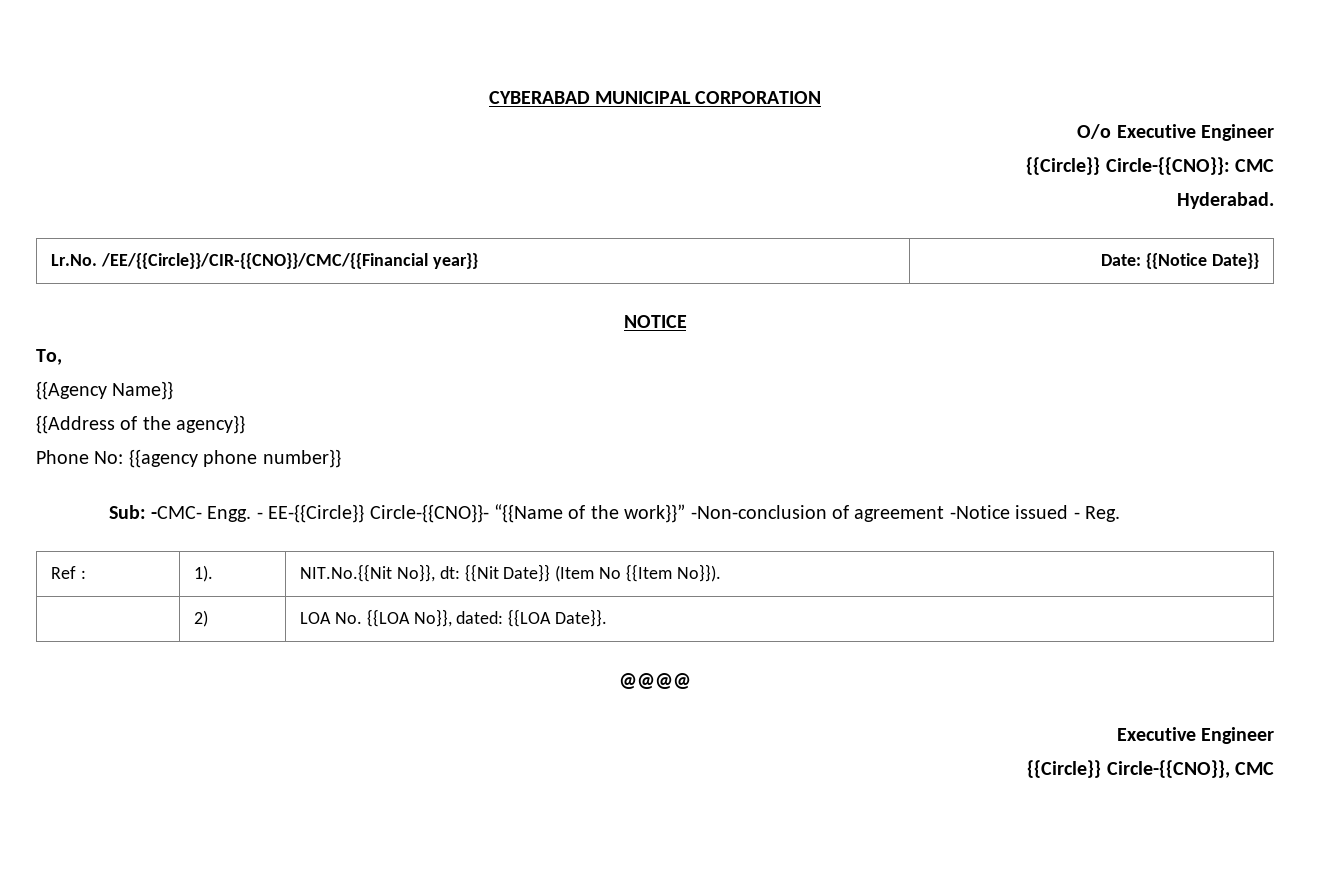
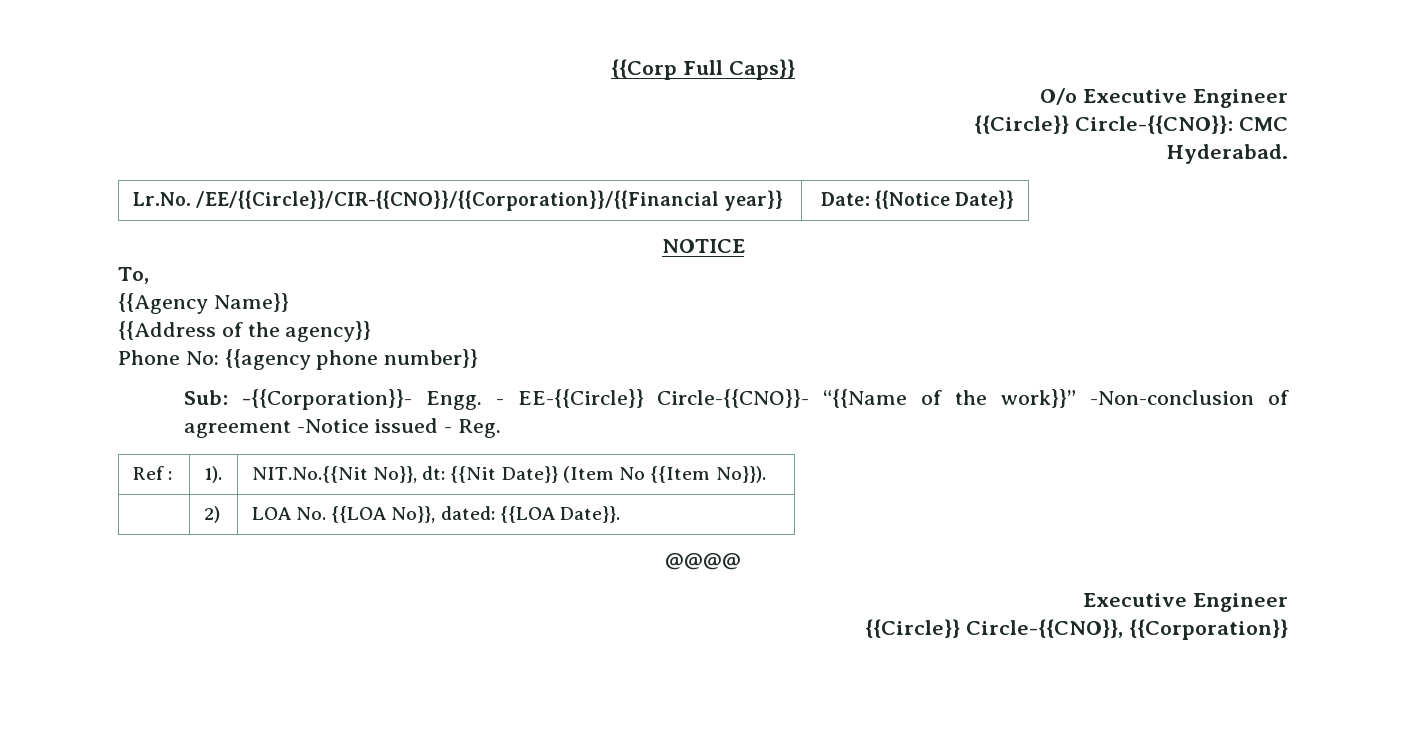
[488,91,822,104] CYBERABAD MUNICIPAL CORPORATION -> [611,59,795,80] {{Corp Full Caps}}
[100,253,428,269] /EE/{{Circle}}/CIR-{{CNO}}/CMC/{{Financial -> [195,190,719,211] /EE/{{Circle}}/CIR-{{CNO}}/{{Corporation}}/{{Financial
[151,506,203,519] -CMC- -> [241,389,412,410] -{{Corporation}}-
[1235,762,1275,775] CMC -> [1129,619,1288,640] {{Corporation}}

